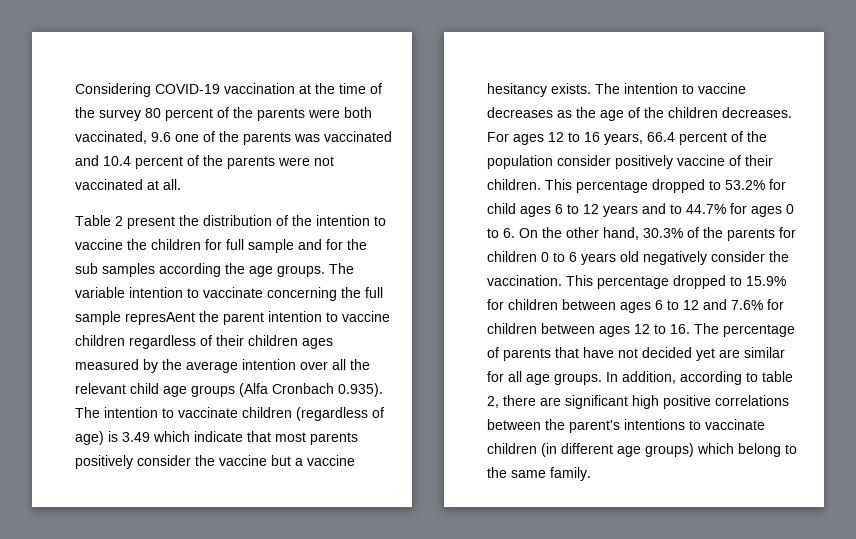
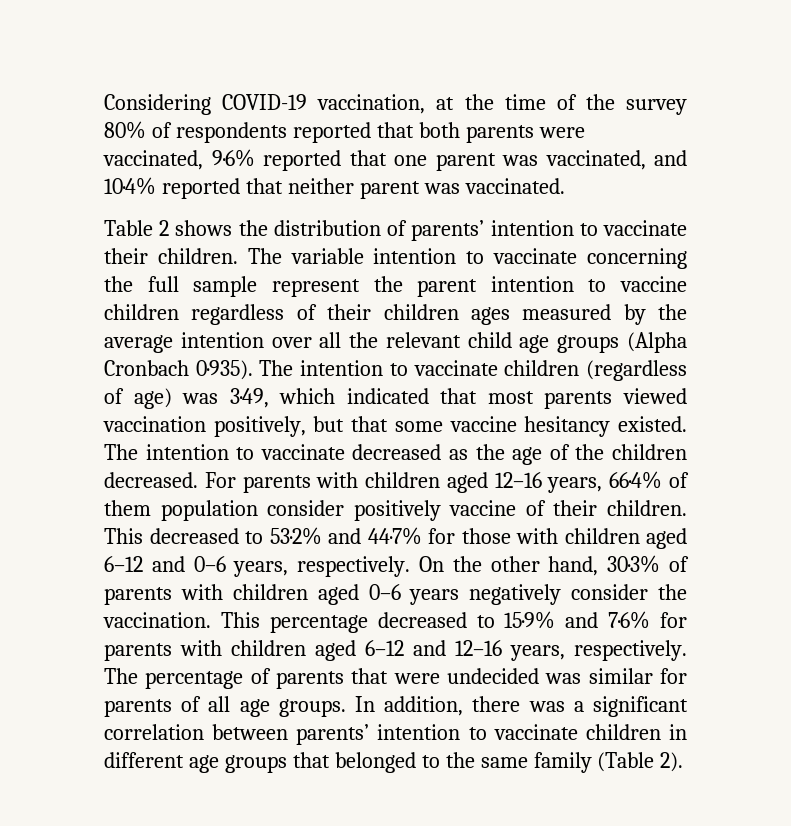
[224,83,295,94] vaccination -> [317,94,426,114] vaccination,
[145,107,372,121] [75,131,392,145] [75,155,334,169] [75,179,181,190] 80 percent of the parents were both vaccinated, 9.6 one of the parents was vaccinated and 10.4 percent of the parents were not vaccinated at all. -> [104,121,585,143] [103,149,687,171] [104,177,565,199] 80% of respondents reported that both parents were vaccinated, 9·6% reported that one parent was vaccinated, and 10·4% reported that neither parent was vaccinated.
[127,216,175,229] present -> [175,220,233,236] shows
[292,215,386,226] [75,239,367,253] [75,263,325,277] the intention to vaccine the children for full sample and for the sub samples according the age groups. -> [411,220,687,241] [104,248,238,264] parents’ intention to vaccinate their children.
[125,312,195,325] represAent -> [271,279,360,297] represent
[239,383,383,397] (Alfa Cronbach 0.935). -> [627,332,687,353] [104,360,253,380] (Alpha Cronbach 0·935).
[108,431,358,445] [75,455,303,469] is 3.49 which indicate that most parents positively consider the vaccine but a -> [182,388,687,409] [103,416,443,437] was 3·49, which indicated that most parents viewed vaccination positively, but that some
[551,83,746,94] [487,107,553,118] exists. The intention to vaccine decreases -> [618,416,688,432] [104,444,442,460] existed. The intention to vaccinate decreased
[722,107,792,118] [487,131,767,145] decreases. For ages 12 to 16 years, 66.4 percent of the -> [104,471,689,493] [104,500,151,516] decreased. For parents with children aged 12–16 years, 66·4% of them
[576,179,786,193] [487,203,794,217] [487,227,796,241] [487,251,639,265] percentage dropped to 53.2% for child ages 6 to 12 years and to 44.7% for ages 0 to 6. On the other hand, 30.3% of the parents for children 0 to 6 years old -> [149,527,687,549] [104,555,689,577] [104,584,460,605] decreased to 53·2% and 44·7% for those with children aged 6–12 and 0–6 years, respectively. On the other hand, 30·3% of parents with children aged 0–6 years
[673,275,786,289] [487,299,784,313] [487,323,690,337] dropped to 15.9% for children between ages 6 to 12 and 7.6% for children between ages 12 to 16. -> [377,611,687,629] [104,640,687,661] decreased to 15·9% and 7·6% for parents with children aged 6–12 and 12–16 years, respectively.
[583,347,785,361] [487,371,504,382] have not decided yet are similar for -> [393,668,687,684] [104,696,202,717] were undecided was similar for parents of
[680,371,793,385] [487,395,789,409] [487,419,765,433] [487,443,557,457] according to table 2, there are significant high positive correlations between the parent's intentions to vaccinate children (in -> [472,696,688,717] [104,724,687,745] there was a significant correlation between parents’ intention to vaccinate children in
[645,443,797,457] [487,467,591,481] groups) which belong to the same family. -> [224,752,684,773] groups that belonged to the same family (Table 2).

